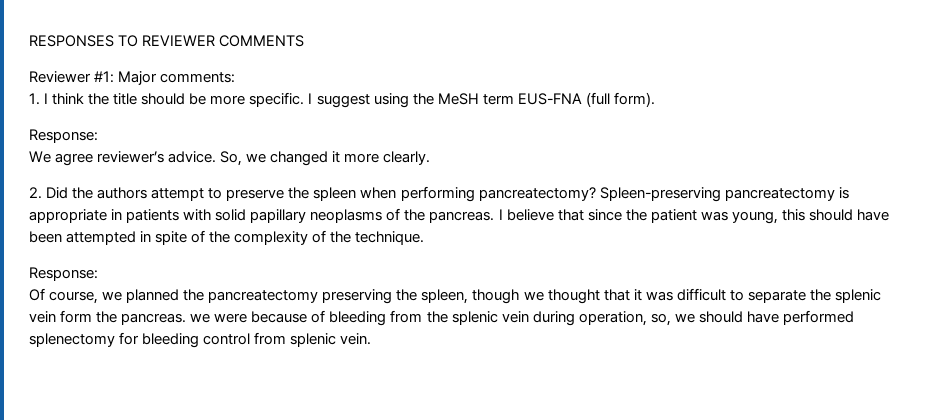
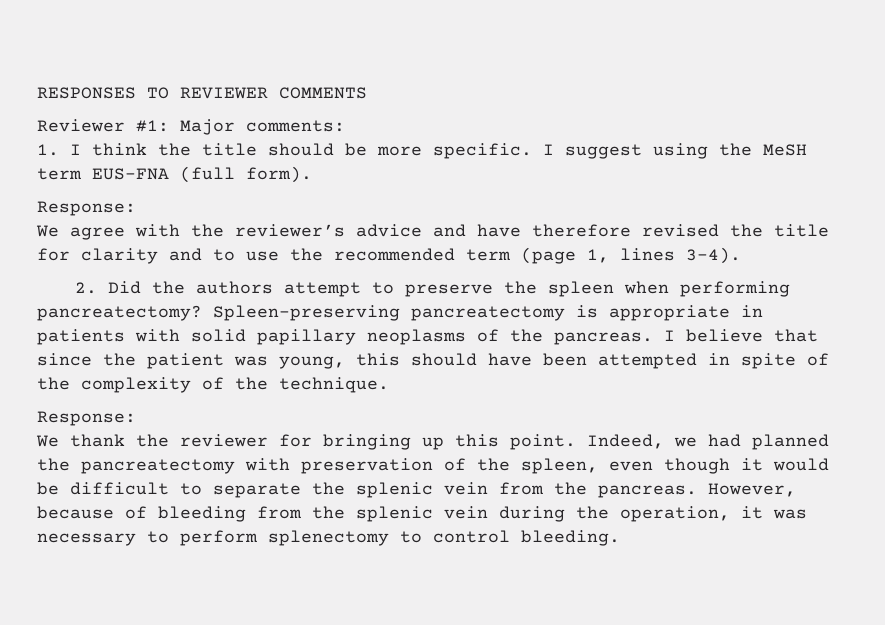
[97,151,431,166] reviewer’s advice. So, we changed it more clearly. -> [135,224,829,237] [37,247,741,264] with the reviewer’s advice and have therefore revised the title for clarity and to use the recommended term (page 1, lines 3-4).
[29,288,673,304] Of course, we planned the pancreatectomy preserving the spleen, though we thought that it was -> [36,434,829,450] [37,458,829,474] [37,482,59,495] We thank the reviewer for bringing up this point. Indeed, we had planned the pancreatectomy with preservation of the spleen, even though it would be
[60,310,248,325] form the pancreas. we were -> [499,482,796,498] from the pancreas. However,
[578,310,854,326] [29,332,372,348] operation, so, we should have performed splenectomy for bleeding control from splenic vein. -> [576,506,807,522] [37,530,620,546] the operation, it was necessary to perform splenectomy to control bleeding.

